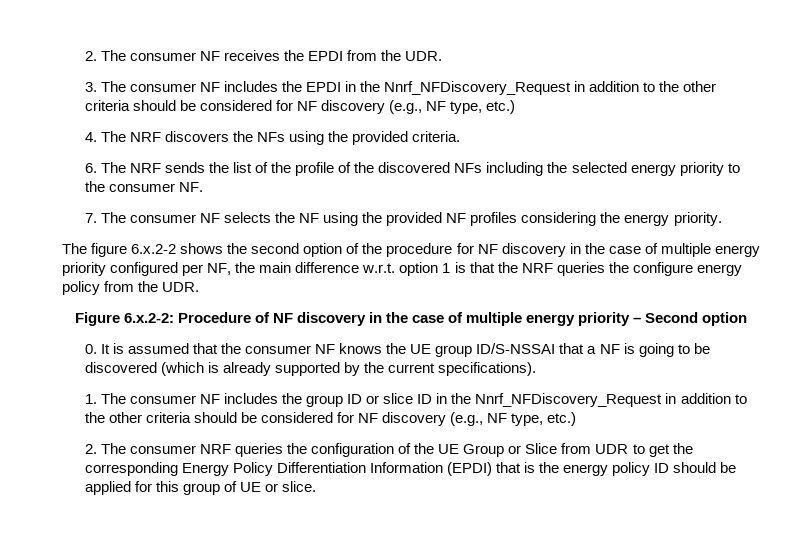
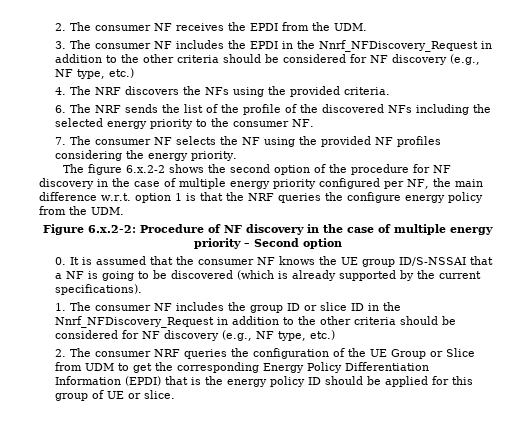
[405,51,443,61] UDR. -> [333,23,367,31] UDM.
[162,282,200,292] UDR. -> [91,207,124,215] UDM.
[595,444,629,454] UDR -> [84,363,114,371] UDM

